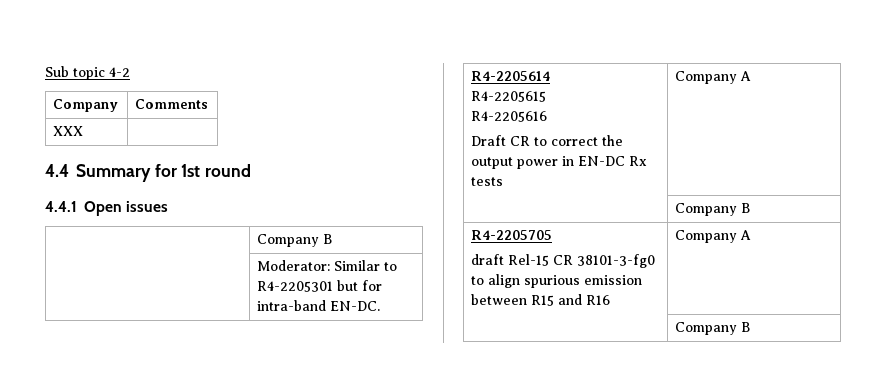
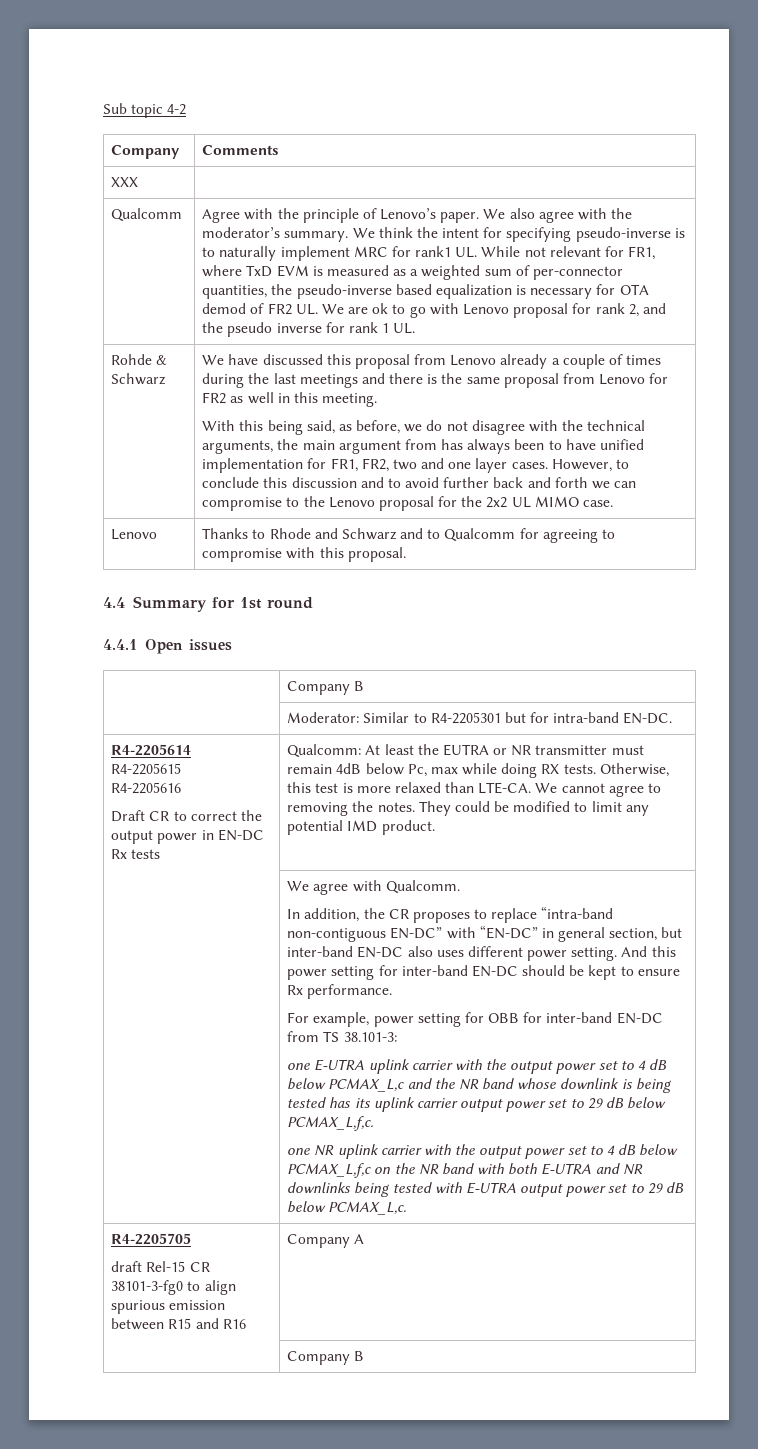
(84, 131) none -> [111,208,183,222] [202,208,633,223] [202,227,685,242] [202,246,656,261] [202,265,623,280] [202,284,649,299] [202,303,666,318] [202,322,416,337] [111,354,168,365] [111,373,167,385] [202,354,662,369] [202,373,669,388] [202,392,378,407] [202,420,646,435] [202,439,644,454] [202,458,629,473] [202,477,637,489] [202,496,613,511] [111,529,158,540] [202,528,615,543] [202,547,406,562] // Qualcomm | Agree with the principle of Lenovo’s paper. We also agree with the moderator’s summary. We think the intent for specifying pseudo-inverse is to naturally implement MRC for rank1 UL. While not relevant for FR1, where TxD EVM is measured as a weighted sum of per-connector quantities, the pseudo-inverse based equalization is necessary for OTA demod of FR2 UL. We are ok to go with Lenovo proposal for rank 2, and the pseudo inverse for rank 1 UL. // Rohde & Schwarz | We have discussed this proposal from Lenovo already a couple of times during the last meetings and there is the same proposal from Lenovo for FR2 as well in this meeting. // With this being said, as before, we do not disagree with the technical arguments, the main argument from has always been to have unified implementation for FR1, FR2, two and one layer cases. However, to conclude this discussion and to avoid further back and forth we can compromise to the Lenovo proposal for the 2x2 UL MIMO case. // Lenovo | Thanks to Rhode and Schwarz and to Qualcomm for agreeing to compromise with this proposal.
[675,71,752,84] [675,203,751,216] Company A // | Company B -> [287,744,644,758] [287,763,669,778] [287,782,661,797] [287,801,649,816] [287,820,435,835] [287,880,460,895] [287,906,614,923] [287,925,683,942] [287,946,676,961] [287,965,680,980] [287,984,393,999] [287,1012,663,1027] [287,1031,397,1042] [287,1059,668,1074] [287,1078,671,1093] [287,1097,667,1112] [287,1116,374,1131] [287,1144,679,1159] [287,1163,643,1178] [287,1182,684,1197] [287,1201,407,1215] Qualcomm: At least the EUTRA or NR transmitter must remain 4dB below Pc, max while doing RX tests. Otherwise, this test is more relaxed than LTE-CA. We cannot agree to removing the notes. They could be modified to limit any potential IMD product. // | We agree with Qualcomm. // In addition, the CR proposes to replace “intra-band non-contiguous EN-DC” with “EN-DC” in general section, but inter-band EN-DC also uses different power setting. And this power setting for inter-band EN-DC should be kept to ensure Rx performance. // For example, power setting for OBB for inter-band EN-DC from TS 38.101-3: // one E-UTRA uplink carrier with the output power set to 4 dB below PCMAX_L,c and the NR band whose downlink is being tested has its uplink carrier output power set to 29 dB below PCMAX_L,f,c. // one NR uplink carrier with the output power set to 4 dB below PCMAX_L,f,c on the NR band with both E-UTRA and NR downlinks being tested with E-UTRA output power set to 29 dB below PCMAX_L,c.

